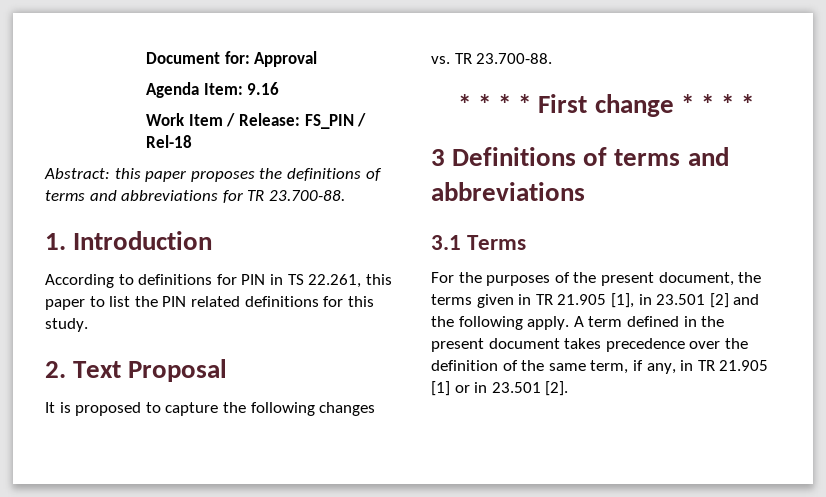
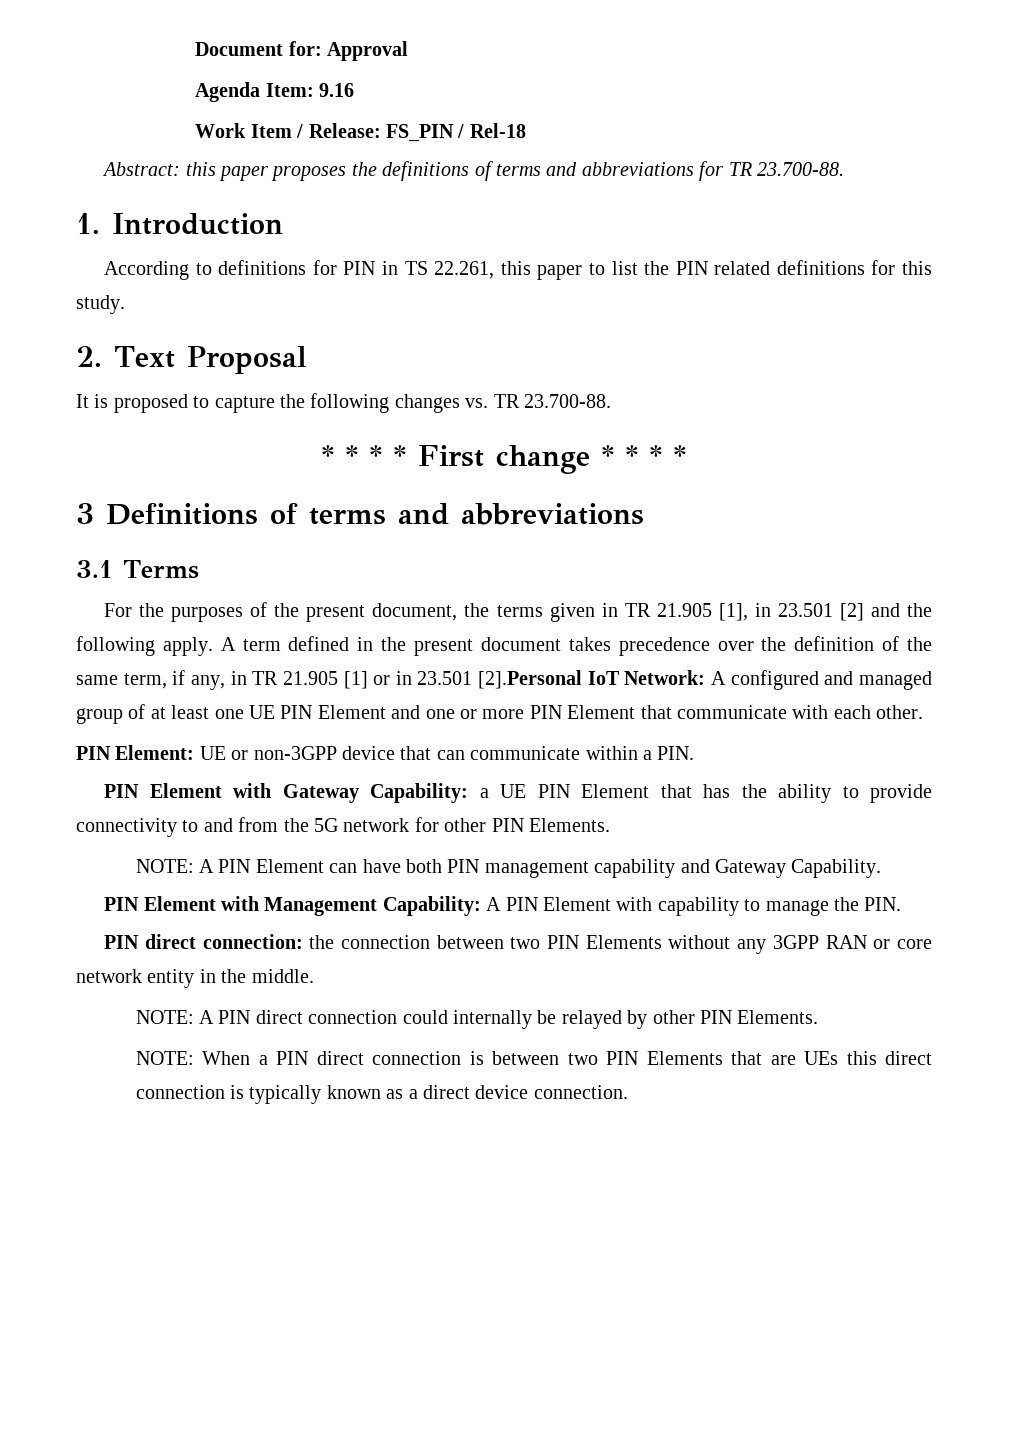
[545,381,569,396] [2]. -> [478,670,932,690] [76,704,924,724] [76,745,695,760] [104,783,932,803] [76,817,610,837] [135,859,882,878] [104,896,902,916] [104,934,932,954] [76,969,314,988] [135,1010,819,1029] [135,1051,932,1065] [135,1085,628,1104] [2].Personal IoT Network: A configured and managed group of at least one UE PIN Element and one or more PIN Element that communicate with each other. // PIN Element: UE or non-3GPP device that can communicate within a PIN. // PIN Element with Gateway Capability: a UE PIN Element that has the ability to provide connectivity to and from the 5G network for other PIN Elements. // NOTE: A PIN Element can have both PIN management capability and Gateway Capability. // PIN Element with Management Capability: A PIN Element with capability to manage the PIN. // PIN direct connection: the connection between two PIN Elements without any 3GPP RAN or core network entity in the middle. // NOTE: A PIN direct connection could internally be relayed by other PIN Elements. // NOTE: When a PIN direct connection is between two PIN Elements that are UEs this direct connection is typically known as a direct device connection.

